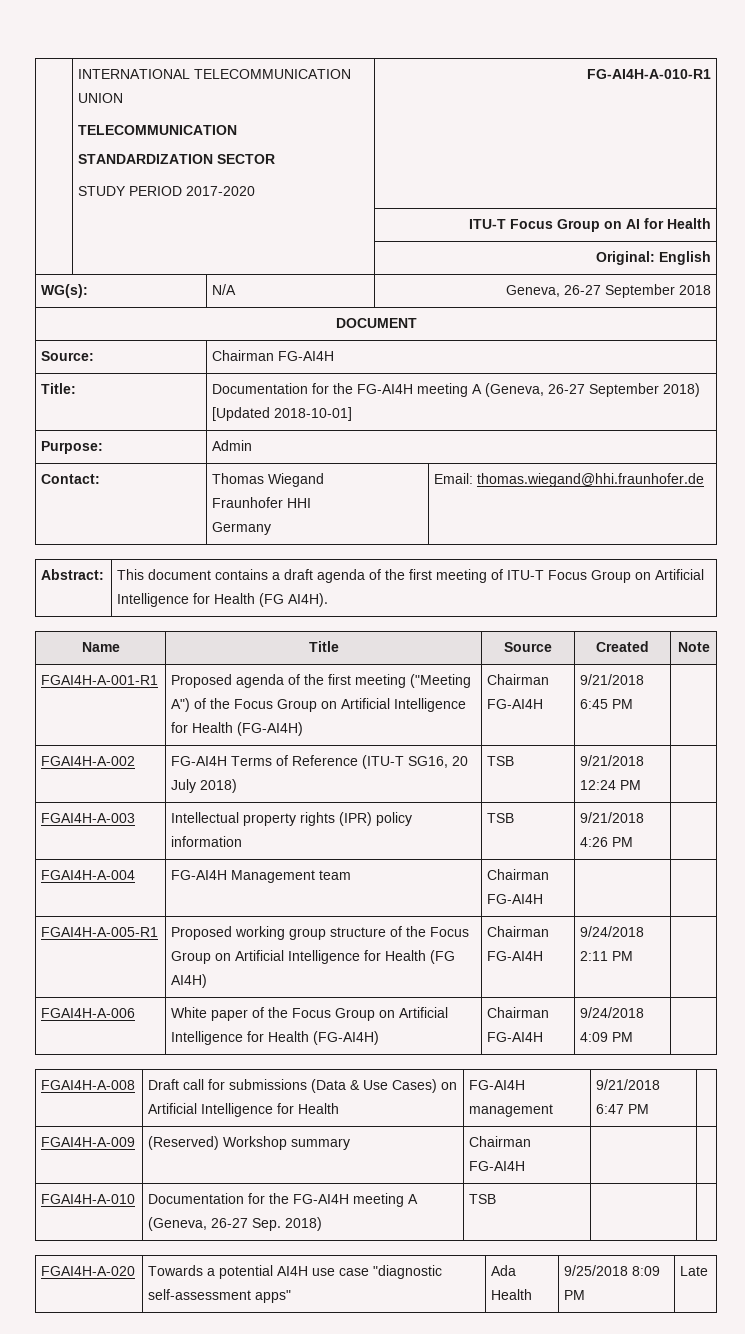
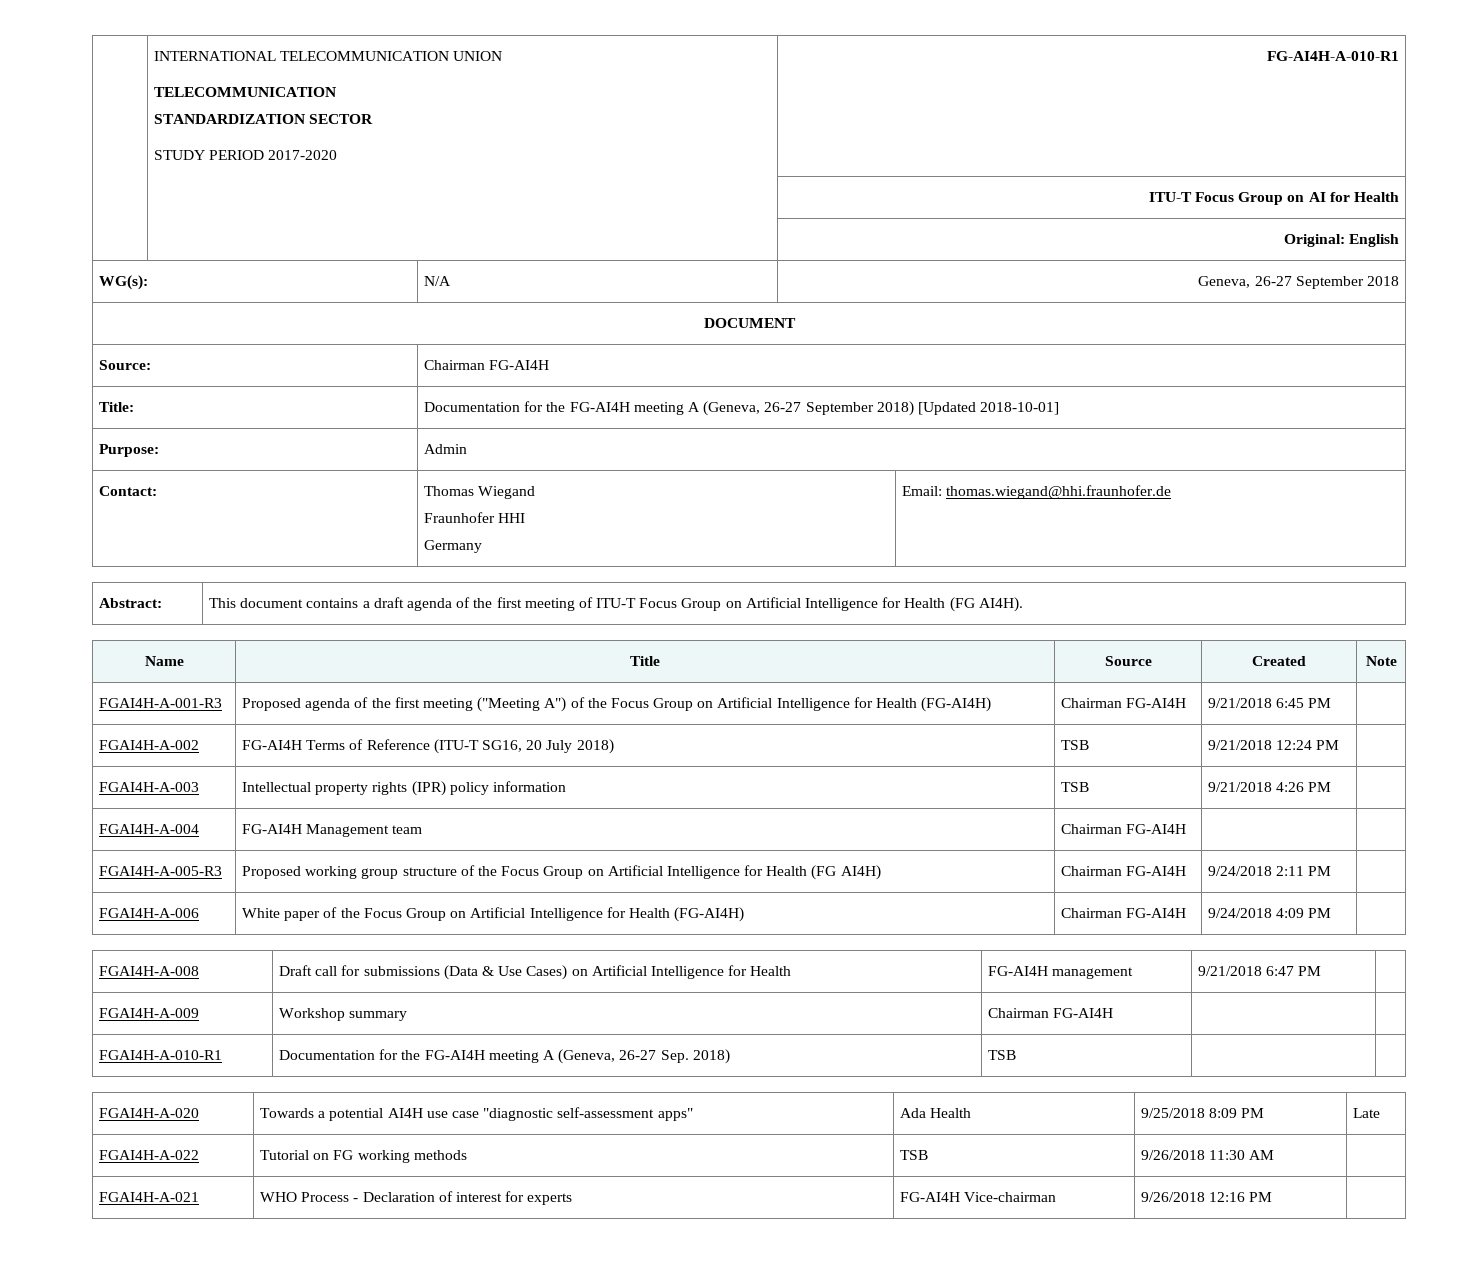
[41,675,159,685] FGAI4H-A-001-R1 -> [99,698,223,708] FGAI4H-A-001-R3
[41,927,159,937] FGAI4H-A-005-R1 -> [99,866,223,876] FGAI4H-A-005-R3
[148,1136,220,1150] (Reserved) -> (200, 1013) none
[41,1194,136,1204] FGAI4H-A-010 -> [99,1050,223,1060] FGAI4H-A-010-R1
(709, 1271) none -> [99,1150,200,1160] [260,1150,467,1163] [900,1150,929,1160] [1141,1150,1275,1160] [99,1192,200,1202] [260,1191,573,1205] [900,1192,1057,1202] [1141,1192,1273,1202] // FGAI4H-A-022 | Tutorial on FG working methods | TSB | 9/26/2018 11:30 AM | // FGAI4H-A-021 | WHO Process - Declaration of interest for experts | FG-AI4H Vice-chairman | 9/26/2018 12:16 PM |

